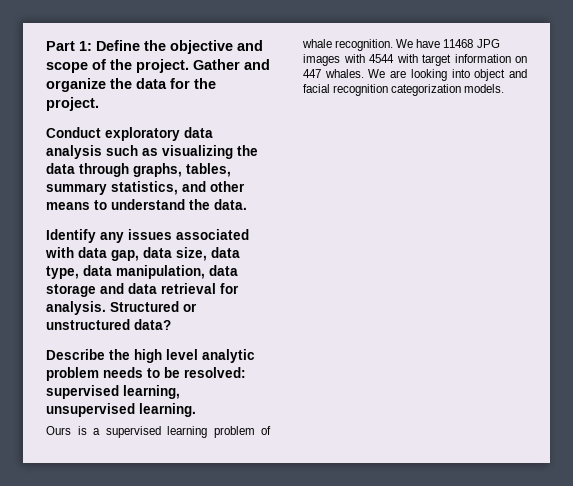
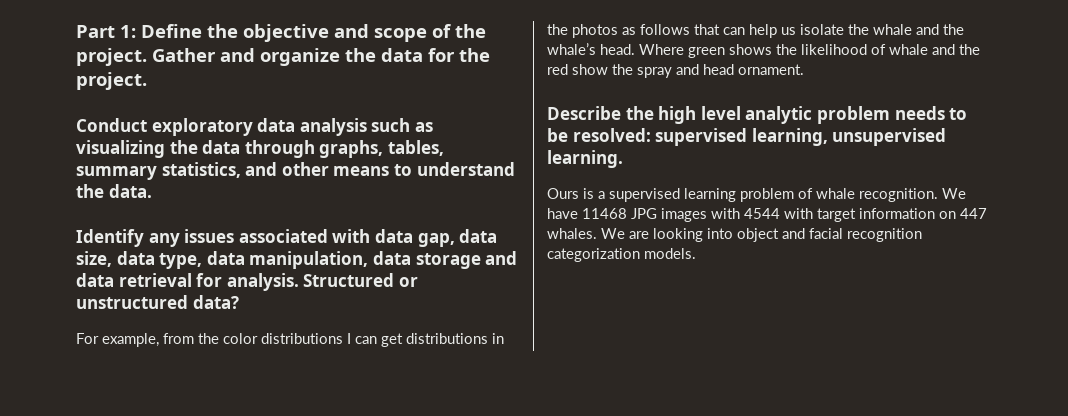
(171, 324) none -> [76,333,504,347] [547,24,964,38] [547,43,980,58] [547,64,804,78] // For example, from the color distributions I can get distributions in the photos as follows that can help us isolate the whale and the whale’s head. Where green shows the likelihood of whale and the red show the spray and head ornament.

